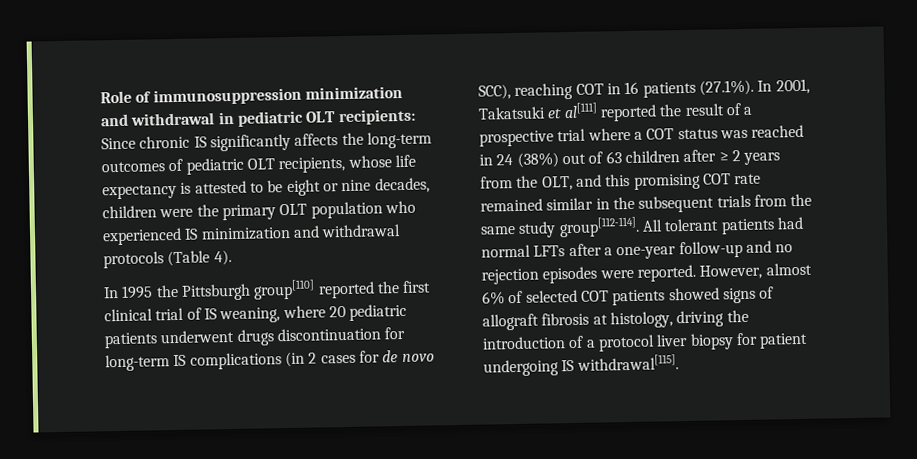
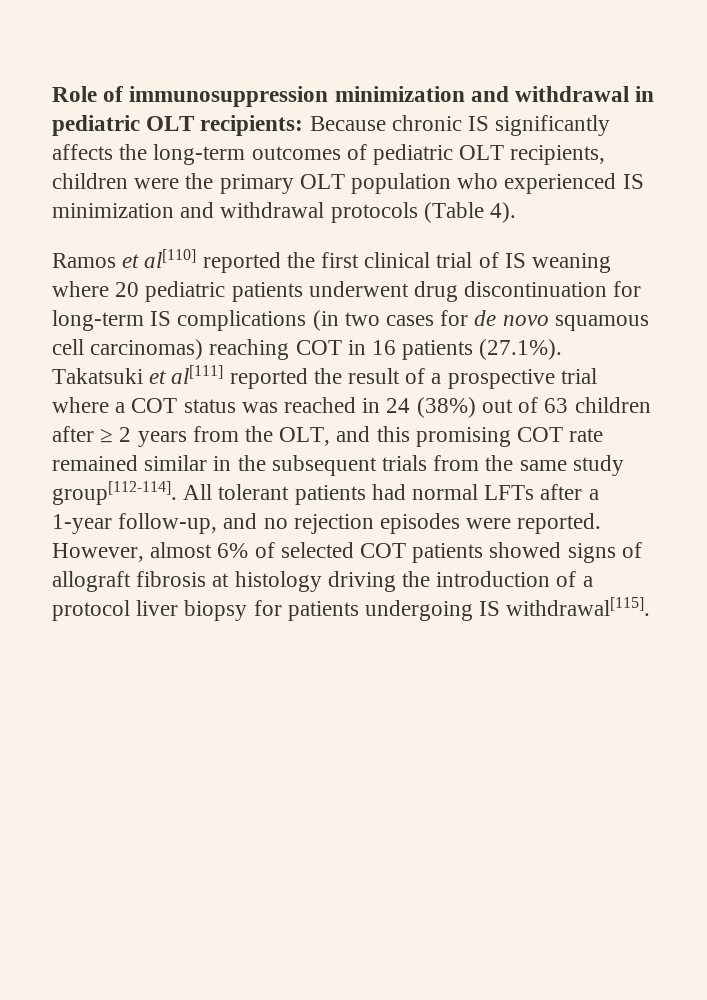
[101,137,136,150] Since -> [309,116,386,131] Because
[347,154,416,168] [102,177,430,200] whose life expectancy is attested to be eight or nine decades, -> (606, 155) none
[103,279,316,301] In 1995 the Pittsburgh group[110] -> [52,249,197,268] Ramos et al[110]
[219,307,281,324] weaning, -> [532,253,612,273] weaning
[236,329,275,346] drugs -> [414,281,459,302] drug
[308,352,318,364] 2 -> [344,312,380,326] two
[478,84,511,100] SCC), -> [554,315,649,331] [52,339,204,360] squamous cell carcinomas)
[757,78,810,95] In 2001, -> (563, 349) none
[616,241,743,260] one-year follow-up -> [52,513,218,534] 1-year follow-up,
[609,311,673,329] histology, -> [234,571,322,592] histology
[759,332,809,349] patient -> [287,601,359,621] patients

